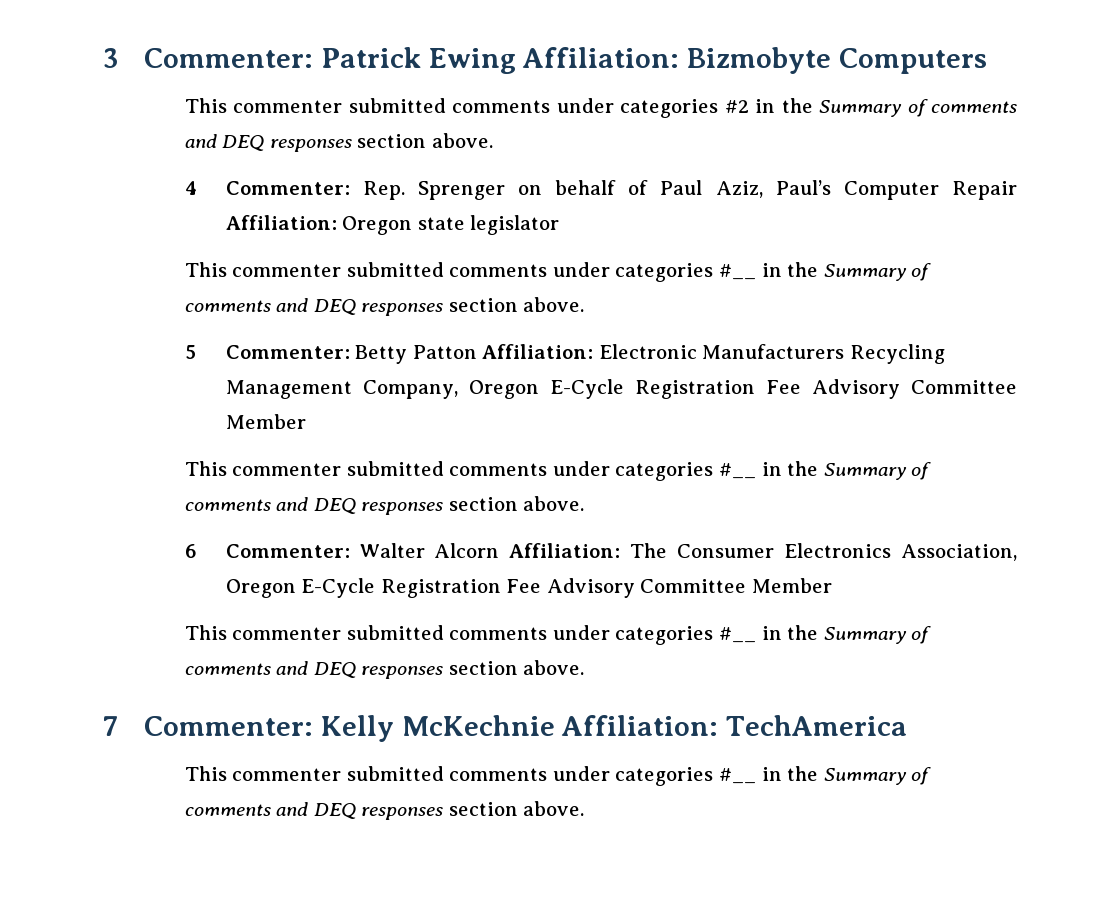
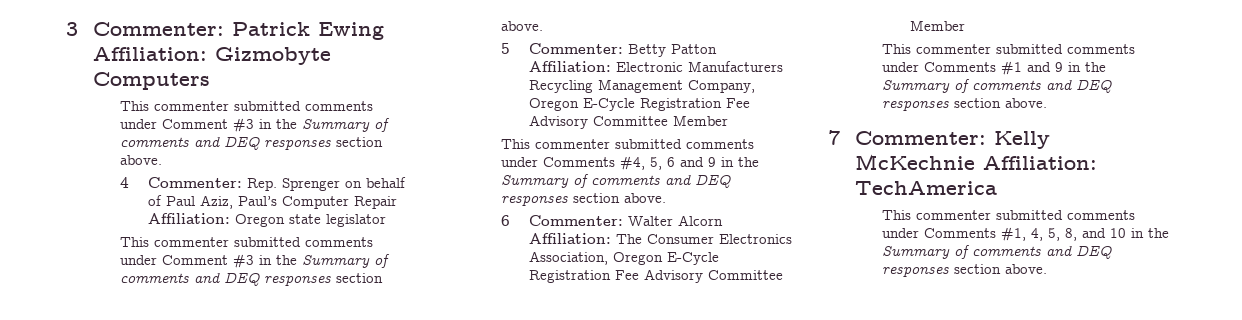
[687,47,832,74] Bizmobyte -> [215,47,332,65] Gizmobyte
[620,99,749,118] categories #2 -> [162,118,255,132] Comment #3
[615,263,756,282] categories #__ -> [162,254,255,268] Comment #3
[615,462,756,481] categories #__ -> [543,156,717,170] Comments #4, 5, 6 and 9
[615,626,756,645] categories #__ -> [924,61,1064,75] Comments #1 and 9
[615,767,756,786] categories #__ -> [924,227,1127,241] Comments #1, 4, 5, 8, and 10

